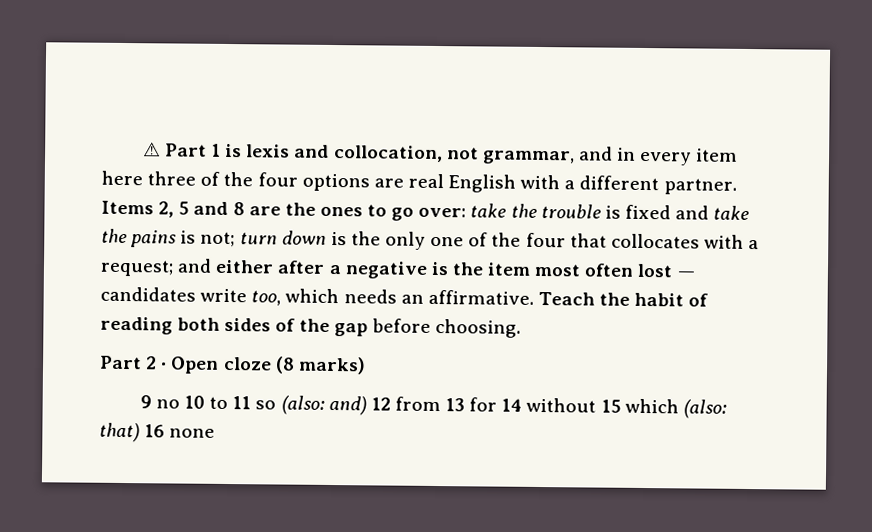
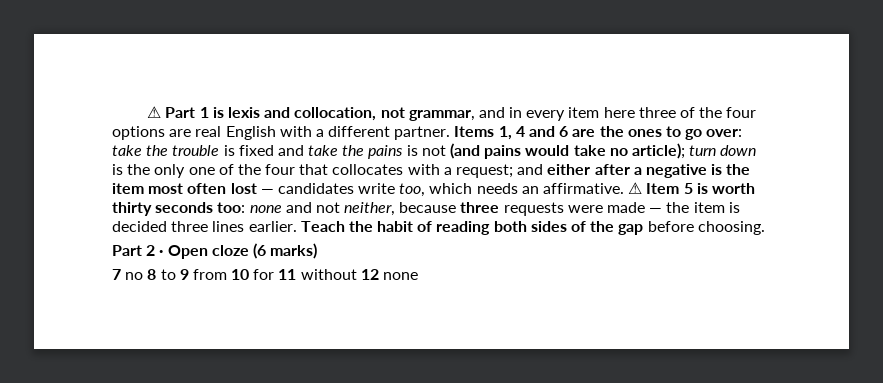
[158,201,245,218] 2, 5 and 8 -> [498,126,569,140] 1, 4 and 6
[200,231,236,248] not; -> [421,143,685,159] not (and pains would take no article);
(534, 297) none -> [628,182,755,194] [112,202,740,216] [112,221,297,232] ⚠ Item 5 is worth thirty seconds too: none and not neither, because three requests were made — the item is decided three lines earlier.
[274,356,295,374] (8 -> [252,243,266,259] (6
[139,395,727,419] [99,422,166,443] 9 no 10 to 11 so (also: and) 12 from 13 for 14 without 15 which (also: that) 16 -> [112,269,379,280] 7 no 8 to 9 from 10 for 11 without 12

